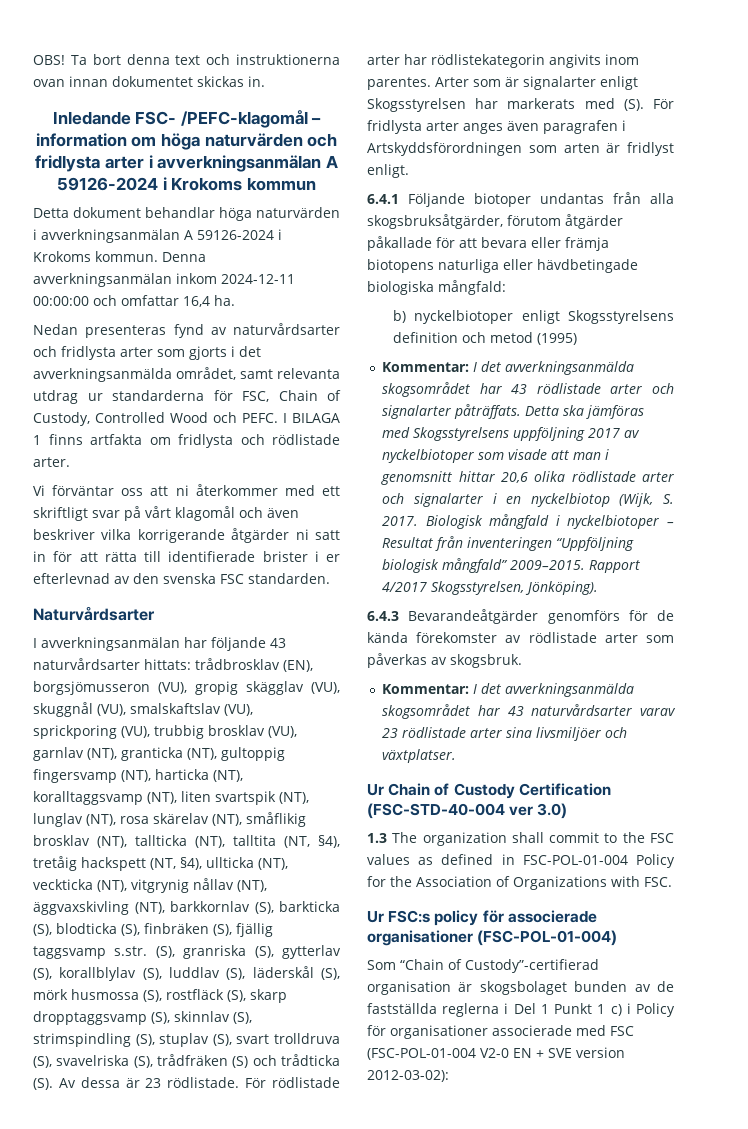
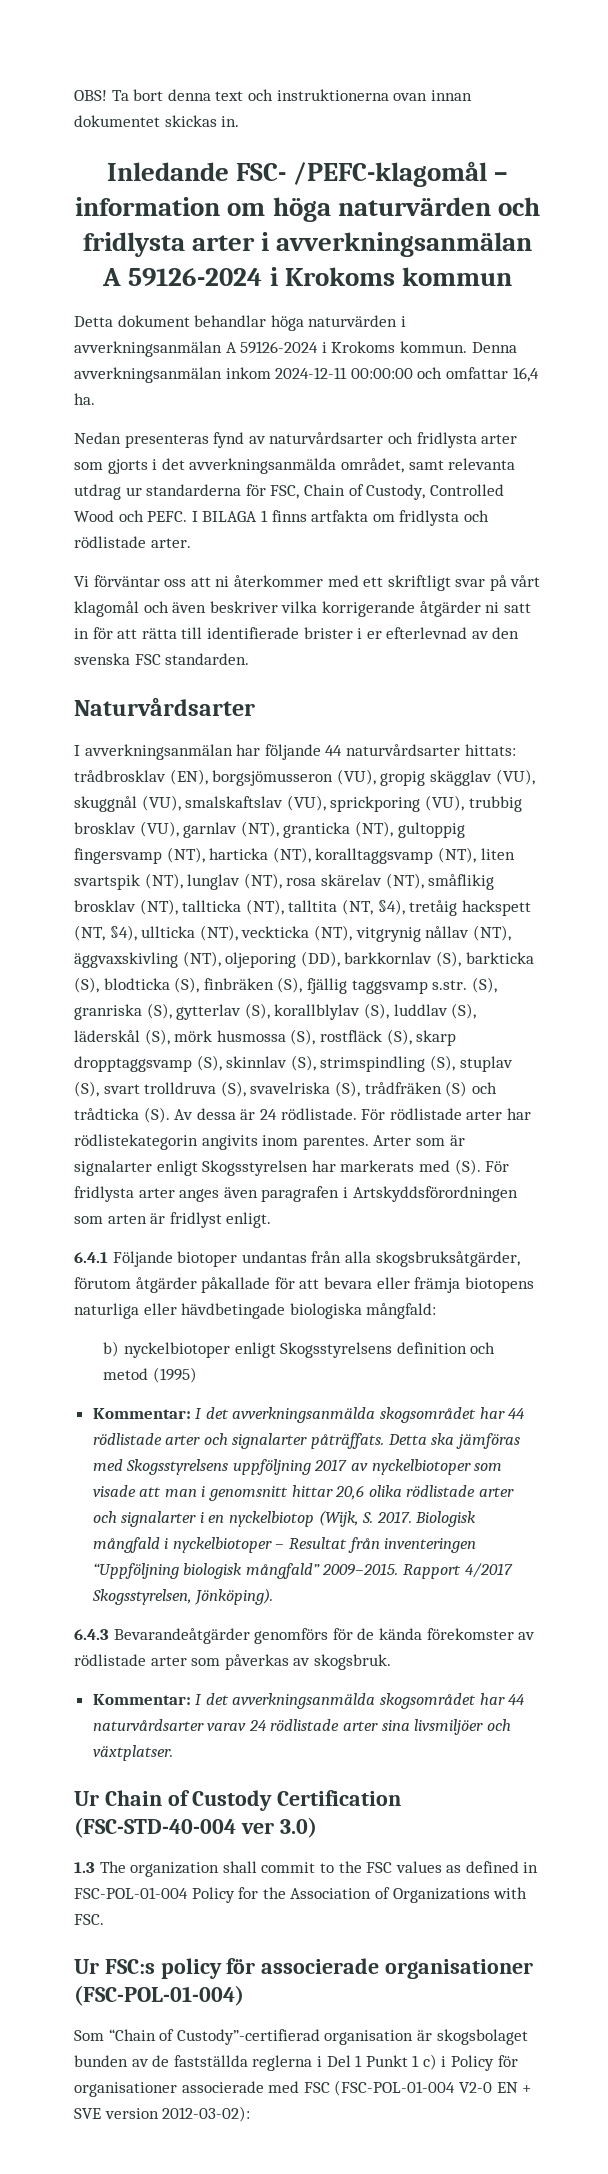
[270,638,286,648] 43 -> [325,745,343,756] 44
(165, 908) none -> [225,951,340,968] oljeporing (DD),
[145,1078,162,1088] 23 -> [259,1109,277,1120] 24
[511,384,528,394] 43 -> [508,1408,526,1419] 44
[507,706,524,716] 43 -> [508,1694,526,1705] 44
[382,728,399,738] 23 -> [248,1720,267,1731] 24

